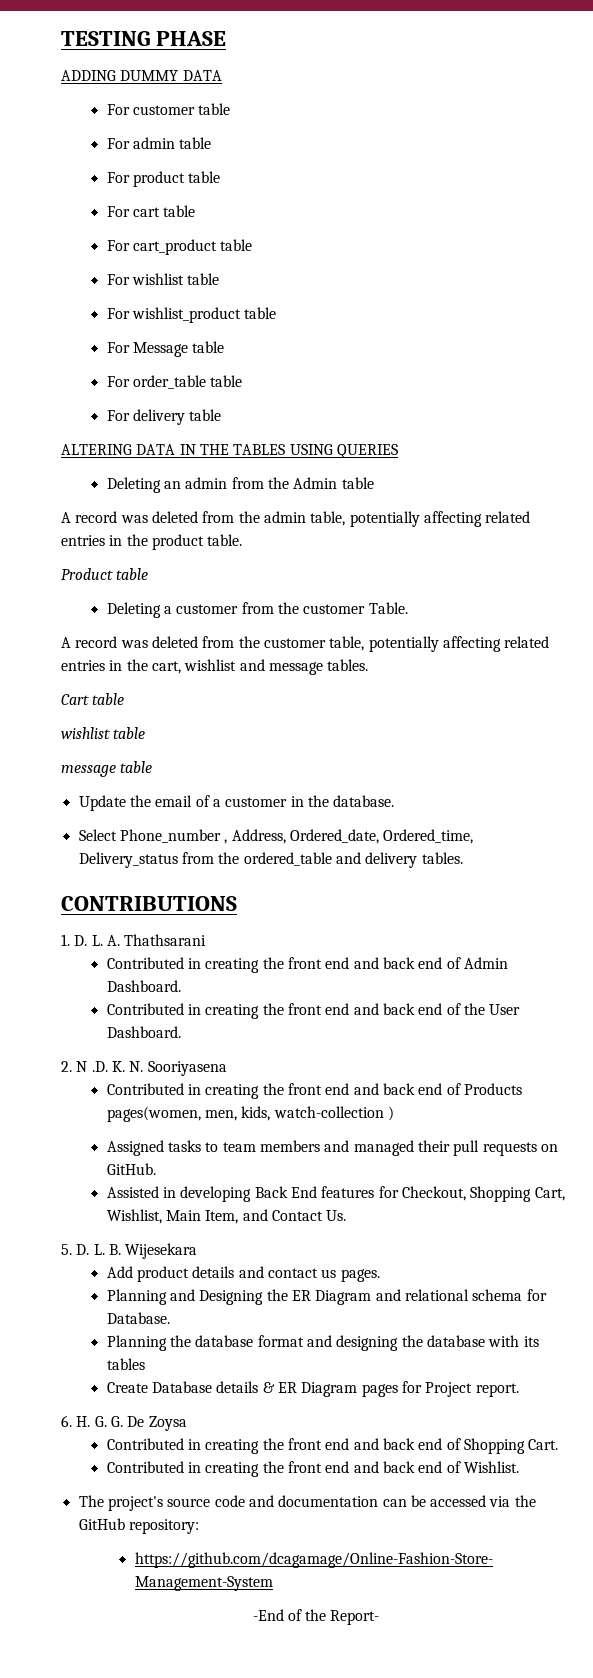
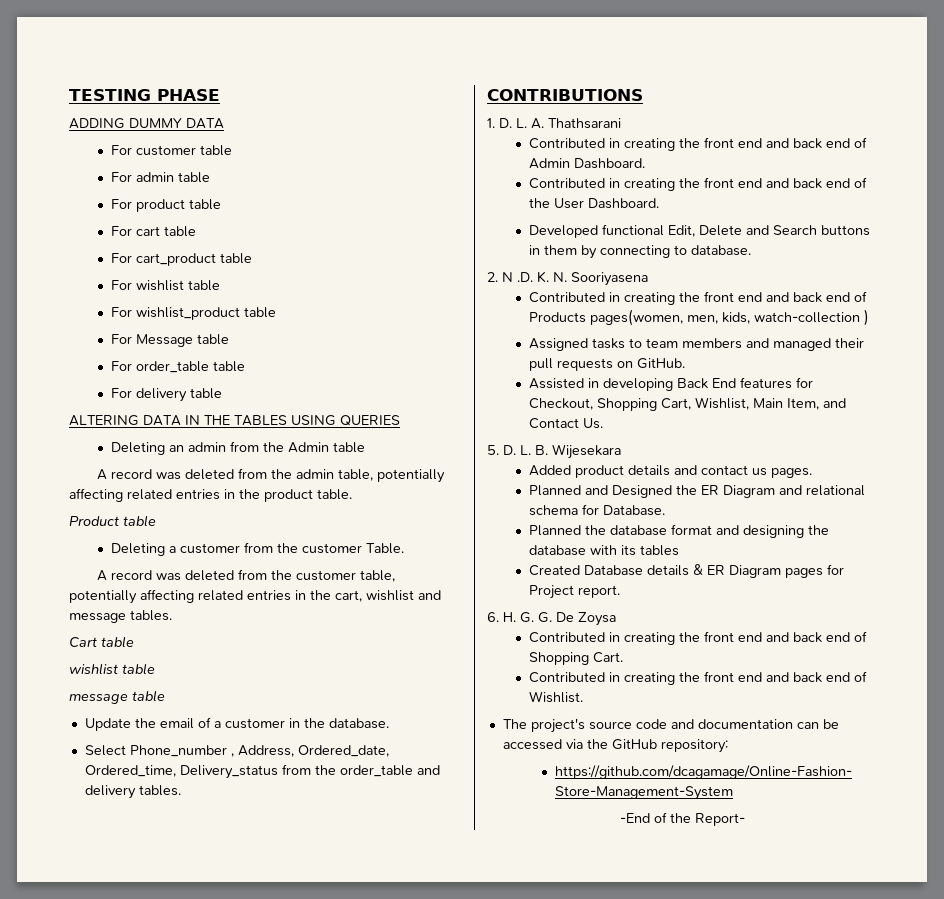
[243,852,332,866] ordered_table -> [339,765,413,777] order_table
(181, 1032) none -> [528,224,870,238] [528,245,751,259] // Developed functional Edit, Delete and Search buttons in them by connecting to database.
[106,1266,133,1278] Add -> [528,465,571,476] Added
[106,1289,264,1305] Planning and Designing -> [528,485,672,498] Planned and Designed
[106,1335,167,1351] Planning -> [528,525,581,536] Planned
[106,1382,148,1393] Create -> [528,565,580,576] Created

